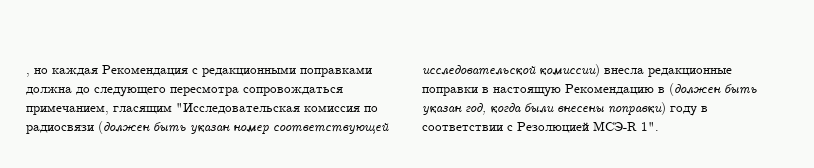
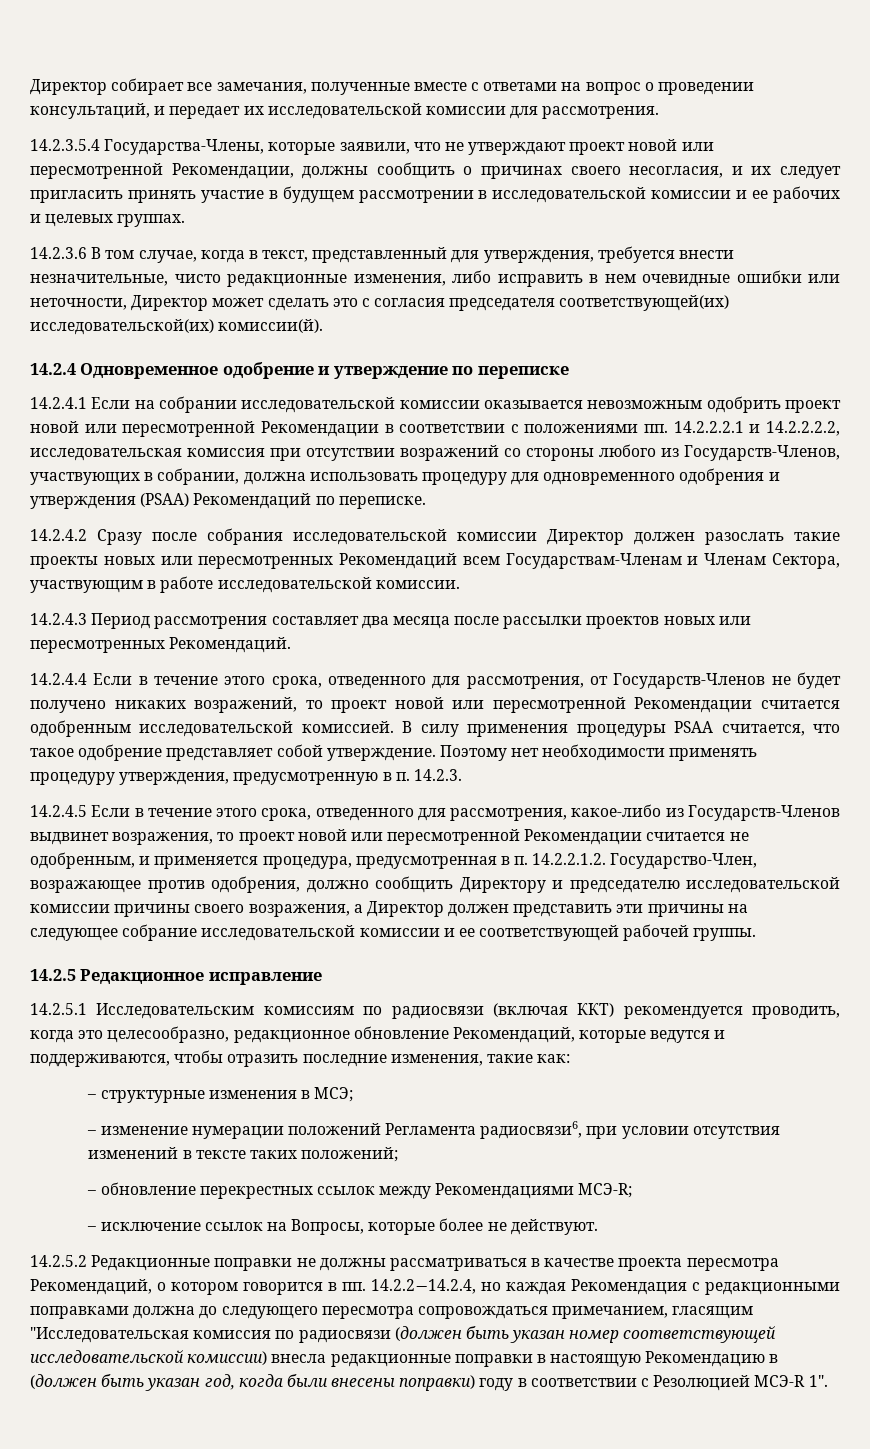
[26,73,30,77] , -> [30,78,755,95] [30,103,660,119] [30,139,714,155] [30,162,842,179] [30,186,840,203] [30,214,186,227] [30,246,735,263] [30,270,840,287] [30,295,730,311] [30,319,324,335] [30,362,569,379] [30,396,842,413] [30,421,840,437] [30,444,840,461] [30,468,780,485] [30,493,426,509] [30,528,840,545] [30,553,841,569] [30,576,460,593] [30,613,751,629] [30,637,292,653] [30,672,842,689] [30,697,840,713] [30,720,841,737] [30,744,758,761] [30,769,462,785] [30,804,840,821] [30,829,749,845] [30,852,758,869] [30,876,840,893] [30,901,748,917] [30,924,757,941] [30,969,322,985] [30,1003,840,1019] [30,1026,726,1043] [30,1050,571,1067] [87,1087,354,1103] [87,1121,780,1139] [88,1147,399,1162] [87,1182,633,1199] [87,1218,598,1235] [30,1255,779,1271] [30,1279,476,1295] Директор собирает все замечания, полученные вместе с ответами на вопрос о проведении консультаций, и передает их исследовательской комиссии для рассмотрения. // 14.2.3.5.4 Государства-Члены, которые заявили, что не утверждают проект новой или пересмотренной Рекомендации, должны сообщить о причинах своего несогласия, и их следует пригласить принять участие в будущем рассмотрении в исследовательской комиссии и ее рабочих и целевых группах. // 14.2.3.6 В том случае, когда в текст, представленный для утверждения, требуется внести незначительные, чисто редакционные изменения, либо исправить в нем очевидные ошибки или неточности, Директор может сделать это с согласия председателя соответствующей(их) исследовательской(их) комиссии(й). // 14.2.4 Одновременное одобрение и утверждение по переписке // 14.2.4.1 Если на собрании исследовательской комиссии оказывается невозможным одобрить проект новой или пересмотренной Рекомендации в соответствии с положениями пп. 14.2.2.2.1 и 14.2.2.2.2, исследовательская комиссия при отсутствии возражений со стороны любого из Государств-Членов, участвующих в собрании, должна использовать процедуру для одновременного одобрения и утверждения (PSAA) Рекомендаций по переписке. // 14.2.4.2 Сразу после собрания исследовательской комиссии Директор должен разослать такие проекты новых или пересмотренных Рекомендаций всем Государствам-Членам и Членам Сектора, участвующим в работе исследовательской комиссии. // 14.2.4.3 Период рассмотрения составляет два месяца после рассылки проектов новых или пересмотренных Рекомендаций. // 14.2.4.4 Если в течение этого срока, отведенного для рассмотрения, от Государств-Членов не будет получено никаких возражений, то проект новой или пересмотренной Рекомендации считается одобренным исследовательской комиссией. В силу применения процедуры PSAA считается, что такое одобрение представляет собой утверждение. Поэтому нет необходимости применять процедуру утверждения, предусмотренную в п. 14.2.3. // 14.2.4.5 Если в течение этого срока, отведенного для рассмотрения, какое-либо из Государств-Членов выдвинет возражения, то проект новой или пересмотренной Рекомендации считается не одобренным, и применяется процедура, предусмотренная в п. 14.2.2.1.2. Государство-Член, возражающее против одобрения, должно сообщить Директору и председателю исследовательской комиссии причины своего возражения, а Директор должен представить эти причины на следующее собрание исследовательской комиссии и ее соответствующей рабочей группы. // 14.2.5 Редакционное исправление // 14.2.5.1 Исследовательским комиссиям по радиосвязи (включая ККТ) рекомендуется проводить, когда это целесообразно, редакционное обновление Рекомендаций, которые ведутся и поддерживаются, чтобы отразить последние изменения, такие как: // – структурные изменения в МСЭ; // – изменение нумерации положений Регламента радиосвязи6, при условии отсутствия изменений в тексте таких положений; // – обновление перекрестных ссылок между Рекомендациями МСЭ-R; // – исключение ссылок на Вопросы, которые более не действуют. // 14.2.5.2 Редакционные поправки не должны рассматриваться в качестве проекта пересмотра Рекомендаций, о котором говорится в пп. 14.2.2−14.2.4,

